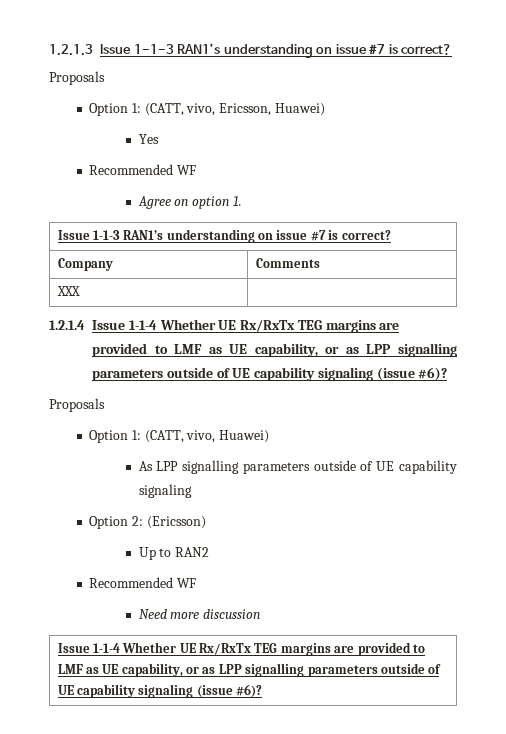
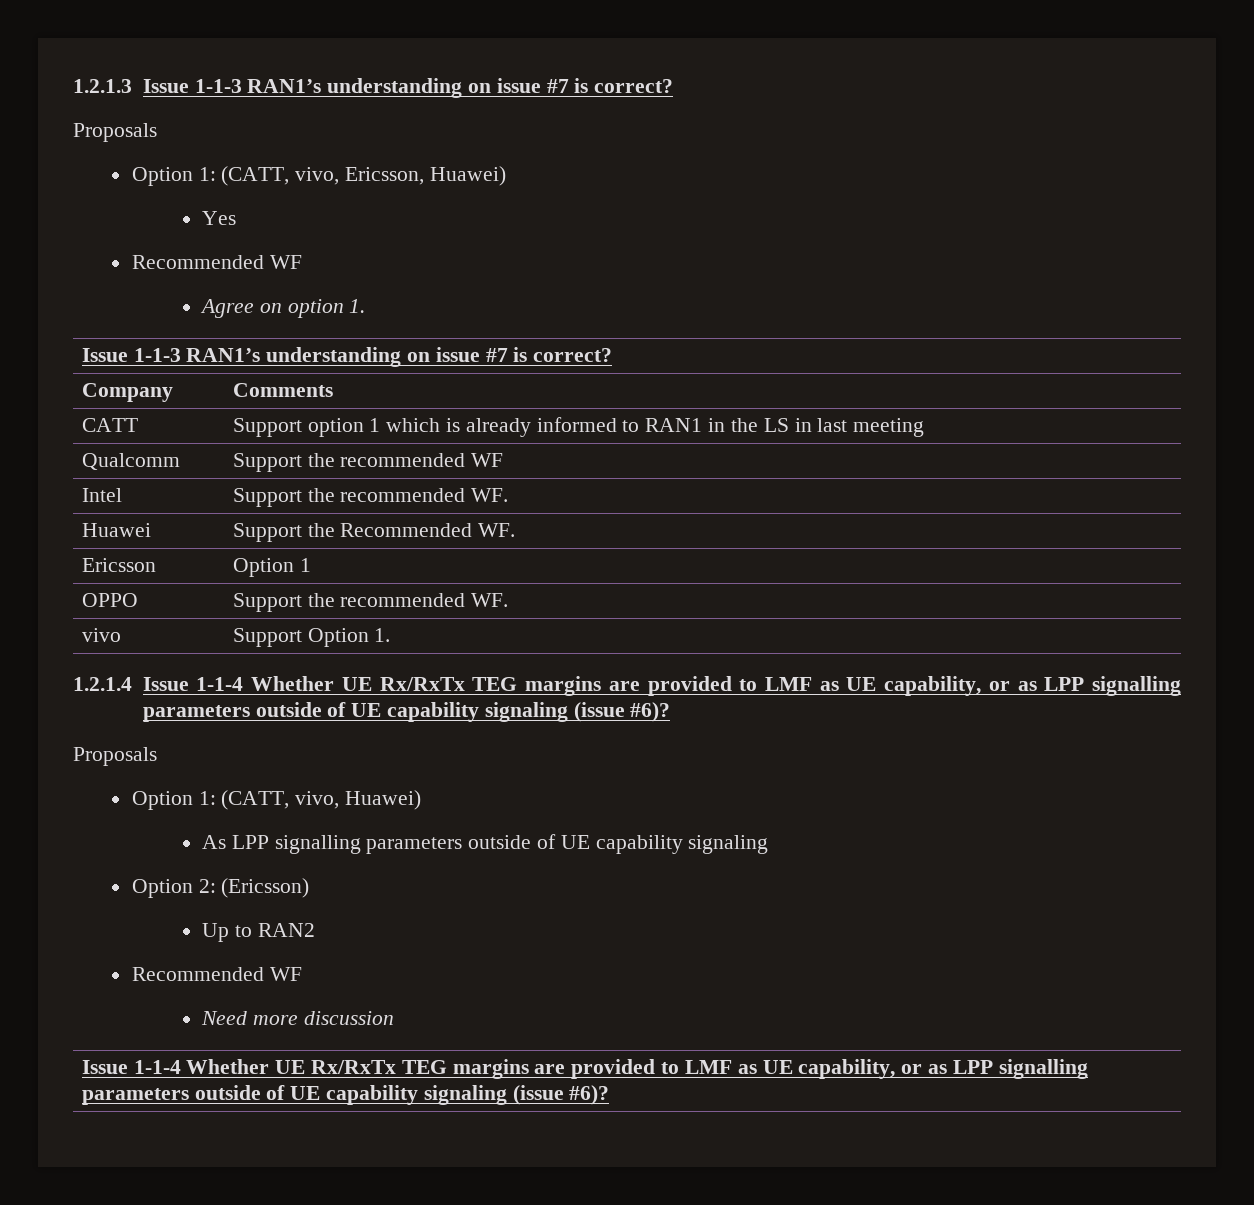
[56,286,80,296] XXX | -> [81,418,138,432] [232,417,925,437] [81,453,180,470] [232,453,504,472] [81,488,122,502] [232,488,509,507] [81,523,151,537] [232,523,516,542] [81,558,156,572] [232,558,311,577] [81,593,138,607] [232,593,509,612] [81,628,121,642] [232,628,391,647] CATT | Support option 1 which is already informed to RAN1 in the LS in last meeting // Qualcomm | Support the recommended WF // Intel | Support the recommended WF. // Huawei | Support the Recommended WF. // Ericsson | Option 1 // OPPO | Support the recommended WF. // vivo | Support Option 1.

